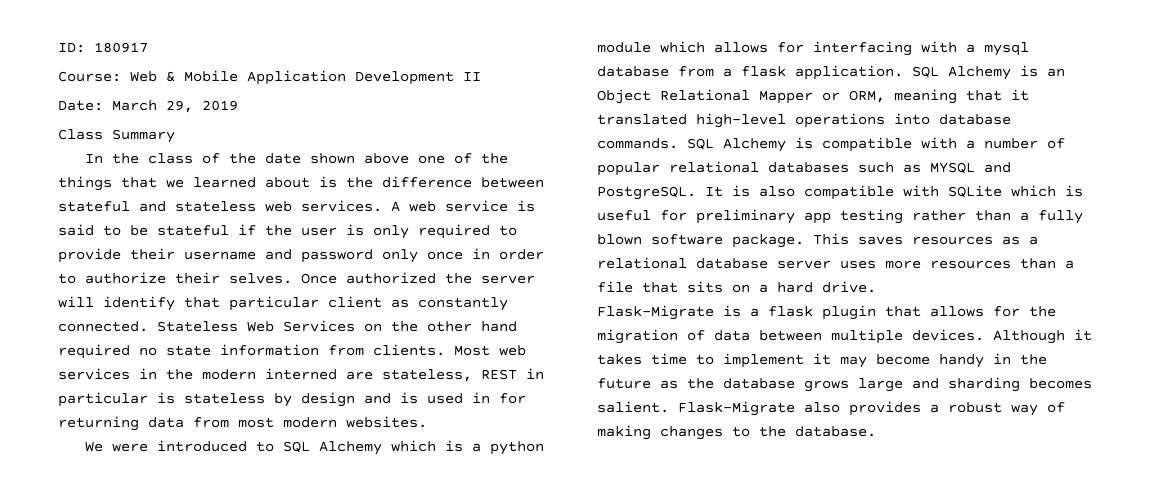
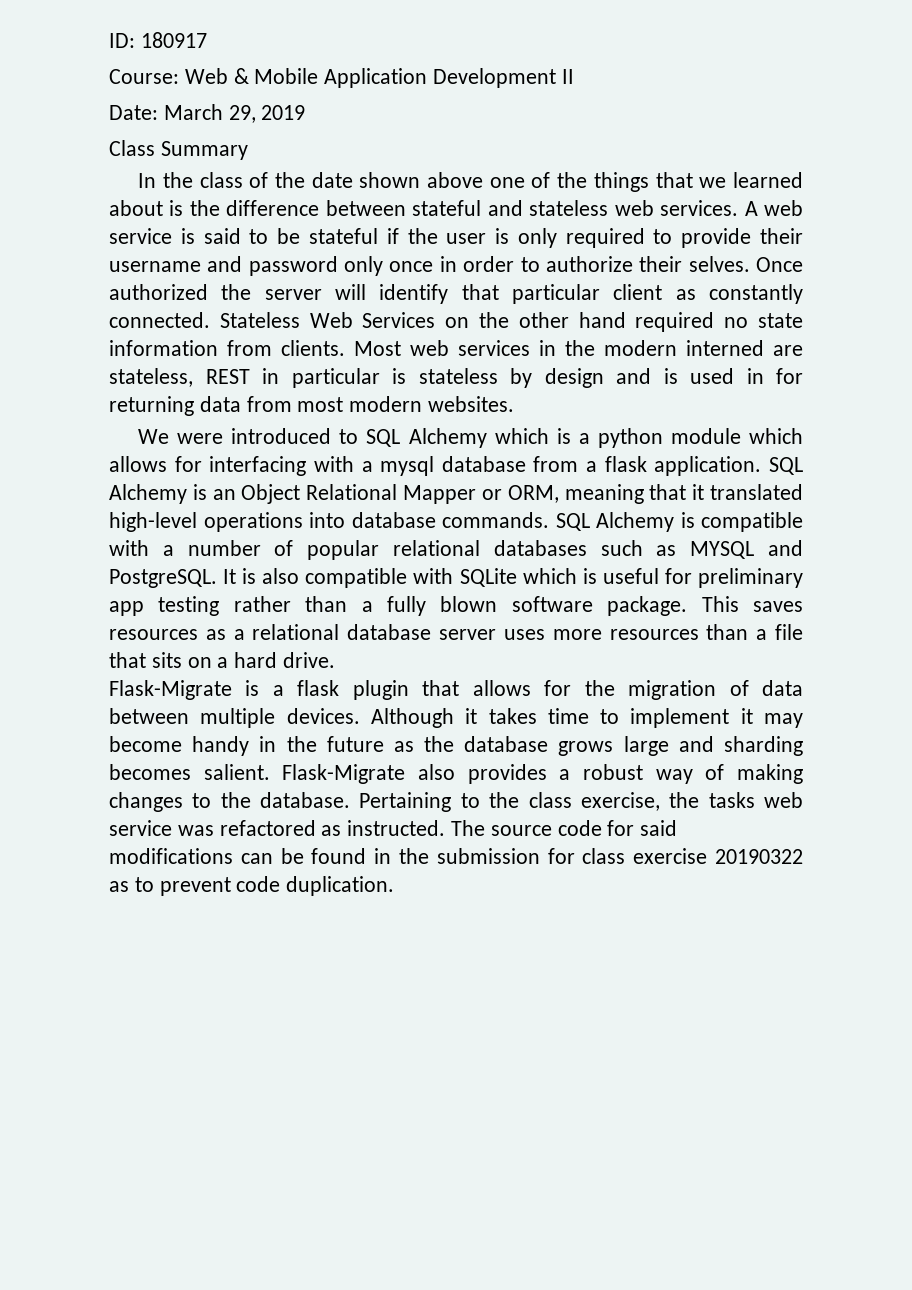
(876, 431) none -> [359,792,804,812] [109,820,678,836] [109,848,803,864] [109,876,395,896] Pertaining to the class exercise, the tasks web service was refactored as instructed. The source code for said modifications can be found in the submission for class exercise 20190322 as to prevent code duplication.

